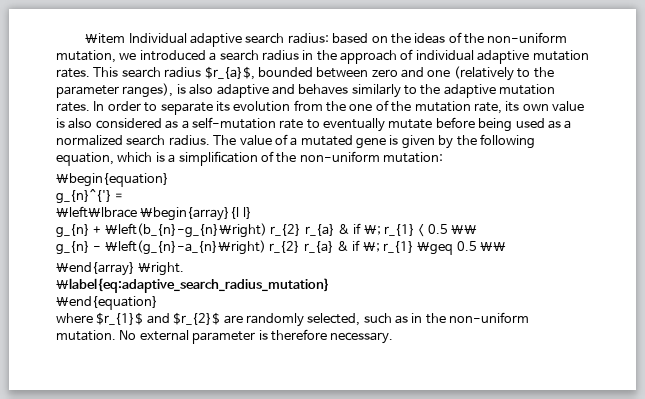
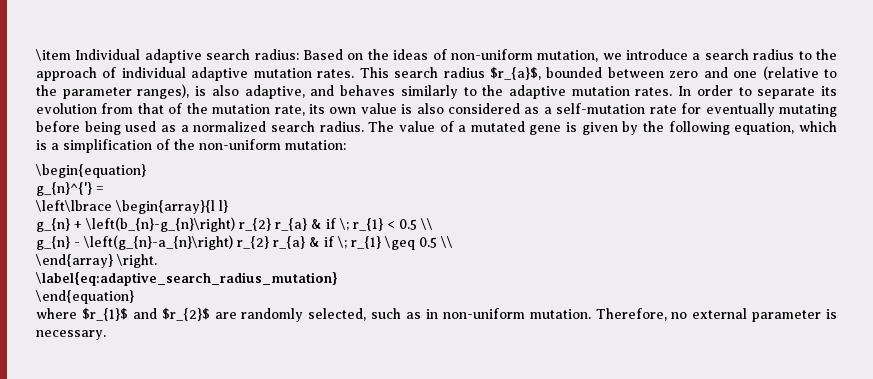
[332,33,369,44] based -> [302,49,343,60] Based
[464,33,485,44] the -> (447, 54) none
[139,50,206,61] introduced -> [626,49,689,60] introduce
[302,50,314,60] in -> [798,51,812,60] to
[453,66,514,81] (relatively -> [762,66,819,80] (relative
[216,84,269,98] adaptive -> [244,85,305,99] adaptive,
[326,101,373,112] the one -> [137,103,164,114] that
[306,118,433,132] to eventually mutate -> [681,103,838,117] for eventually mutating
[425,313,446,324] the -> (438, 314) none
[119,330,137,340] No -> [595,308,688,321] Therefore, no
[270,329,327,341] therefore -> (837, 314) none

